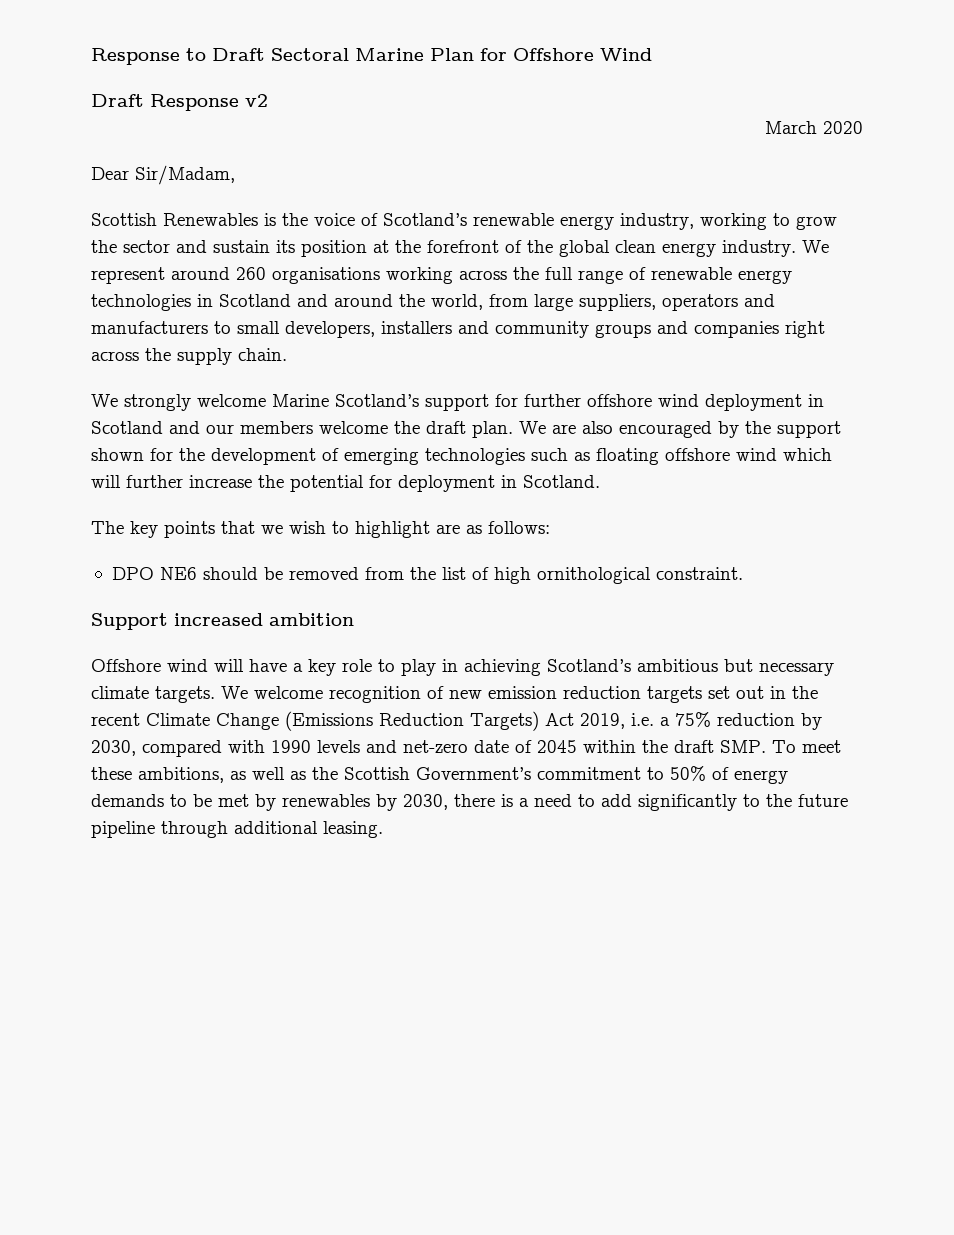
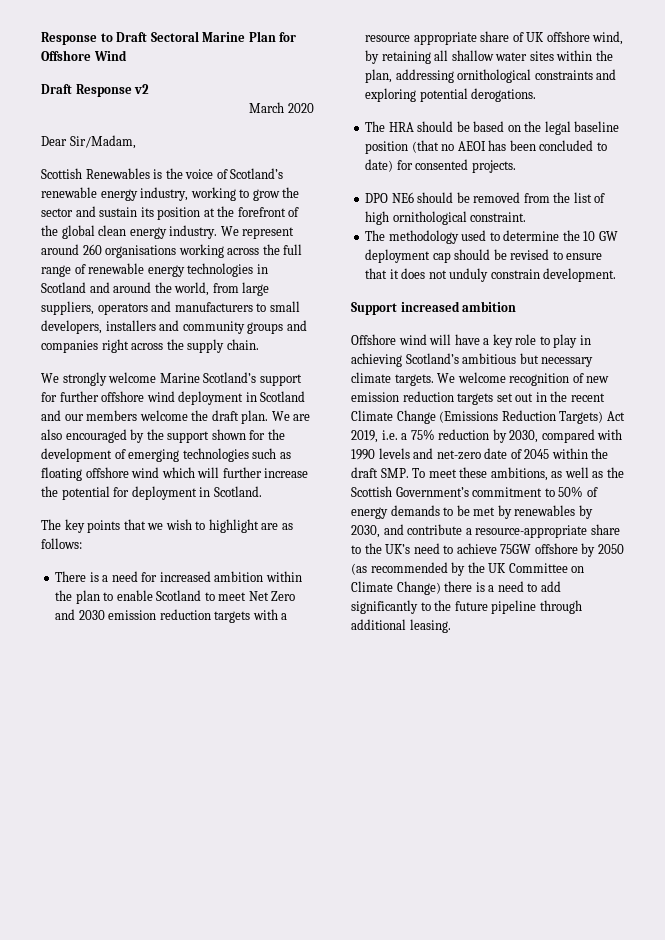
(550, 527) none -> [55,571,302,582] [55,590,296,604] [55,609,288,623] [365,31,624,45] [365,50,613,64] [365,69,617,83] [365,88,537,102] [365,121,620,135] [365,140,607,154] [365,159,516,173] // There is a need for increased ambition within the plan to enable Scotland to meet Net Zero and 2030 emission reduction targets with a resource appropriate share of UK offshore wind, by retaining all shallow water sites within the plan, addressing ornithological constraints and exploring potential derogations. // The HRA should be based on the legal baseline position (that no AEOI has been concluded to date) for consented projects.
(743, 573) none -> [365,230,618,244] [365,249,603,263] [365,268,617,282] // The methodology used to determine the 10 GW deployment cap should be revised to ensure that it does not unduly constrain development.
(448, 802) none -> [383,524,620,538] [351,543,624,557] [351,562,585,576] [351,581,441,595] and contribute a resource-appropriate share to the UK’s need to achieve 75GW offshore by 2050 (as recommended by the UK Committee on Climate Change)

